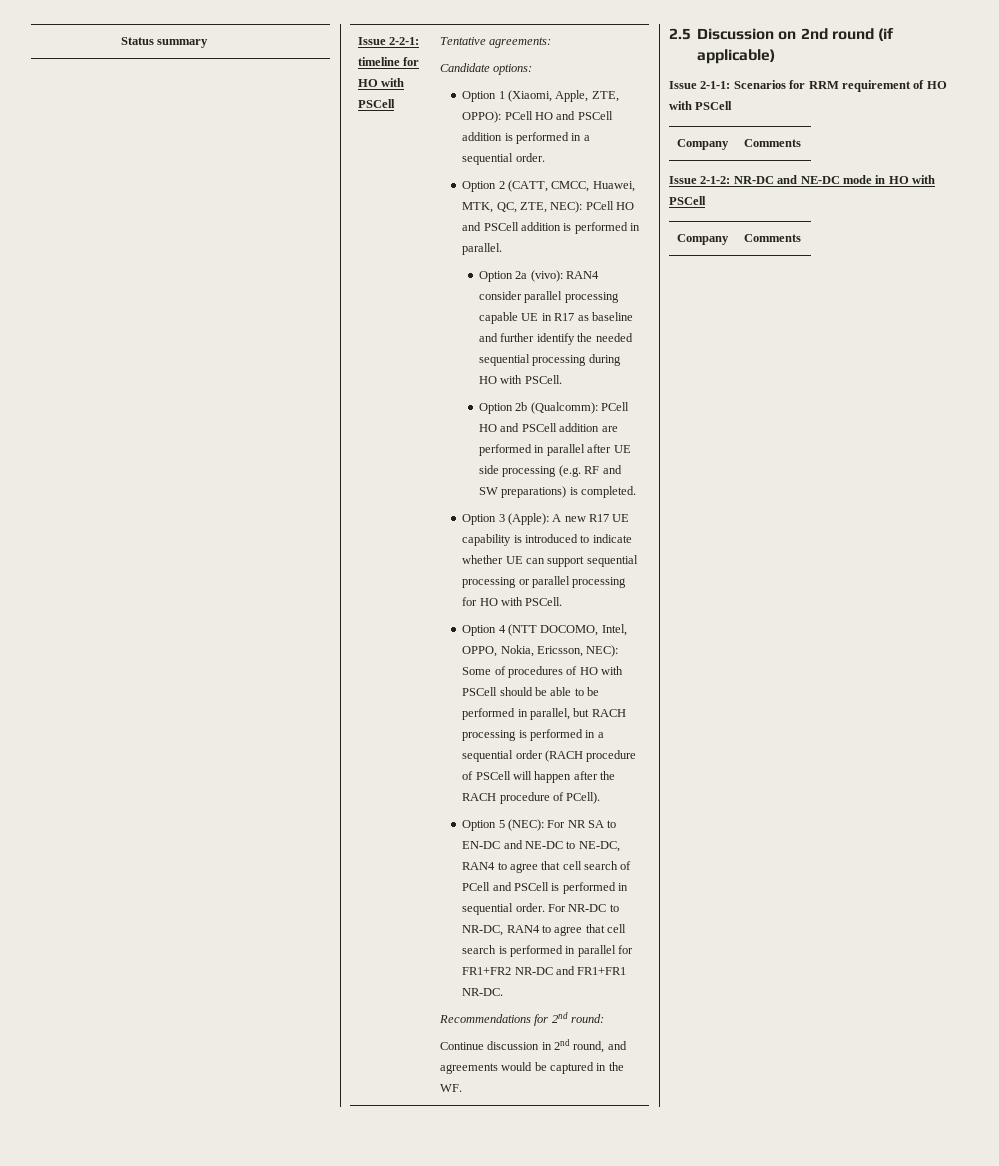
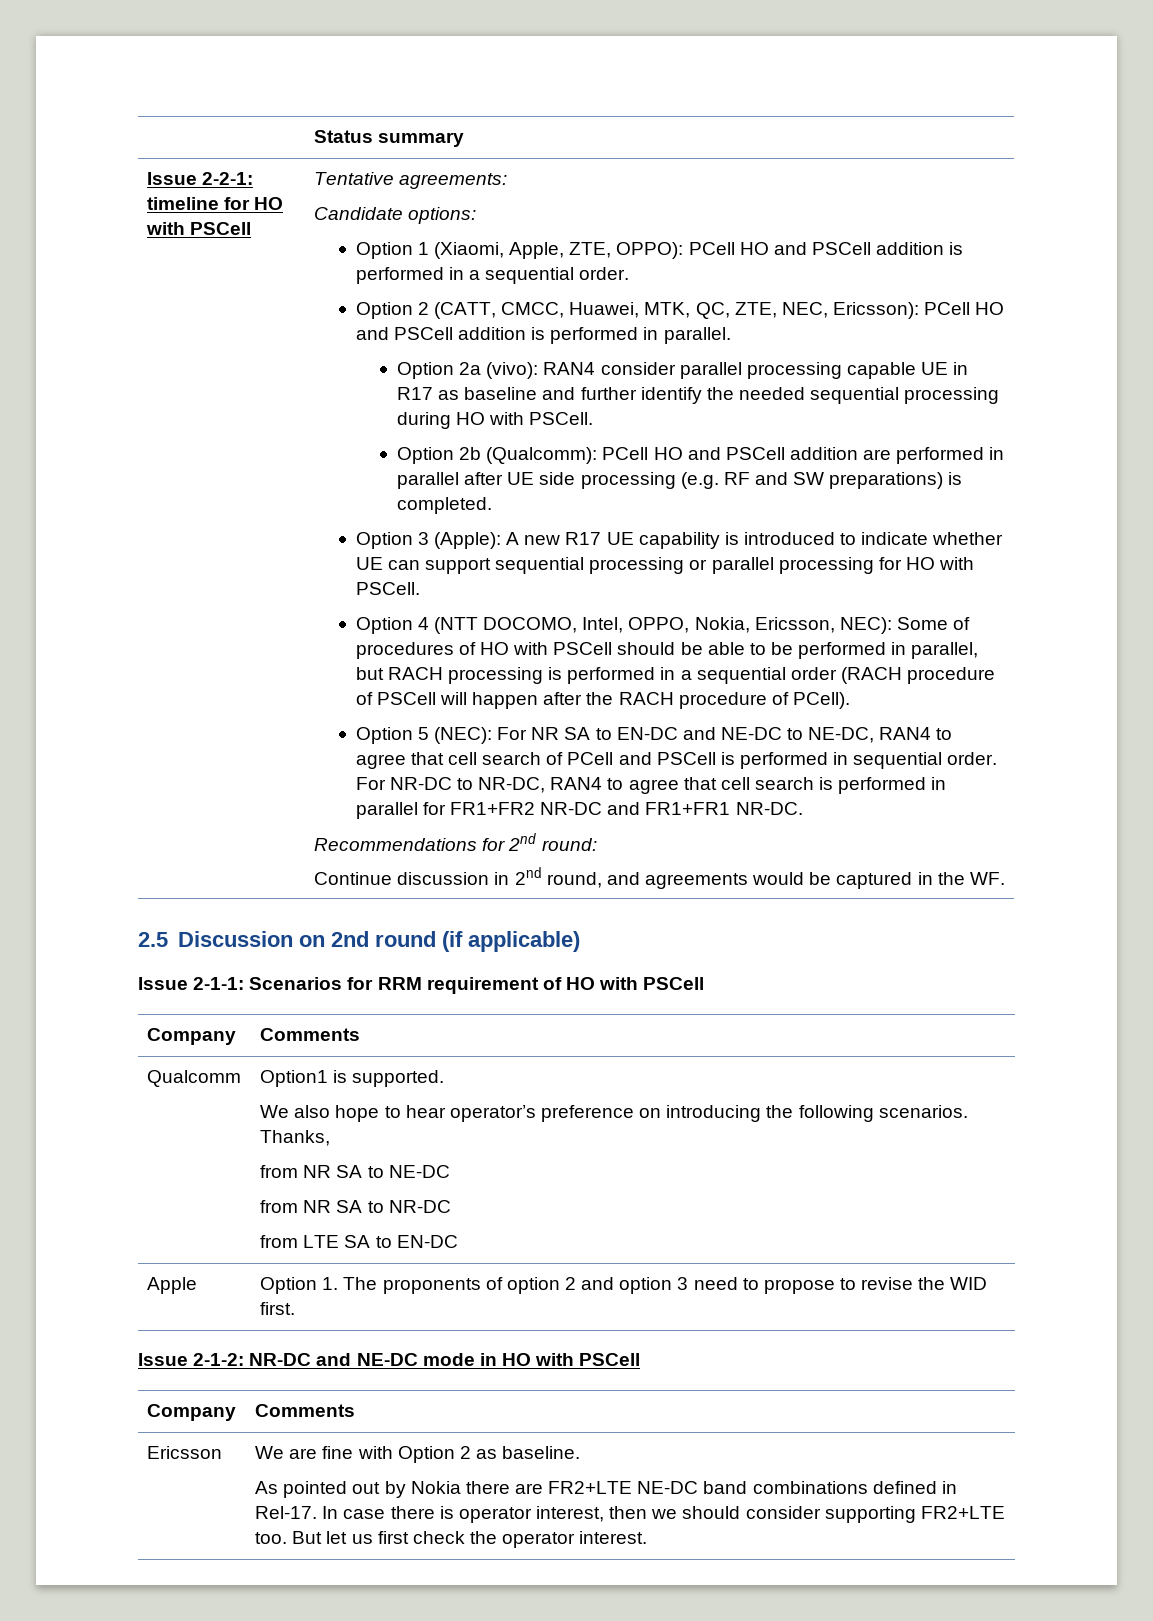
[550,201,583,213] NEC): -> [781,302,919,319] NEC, Ericsson):
(801, 143) none -> [147,1070,242,1087] [260,1070,445,1087] [260,1105,968,1122] [260,1130,331,1146] [260,1165,450,1178] [260,1200,451,1213] [260,1235,458,1248] [147,1277,198,1294] [260,1277,988,1294] [260,1302,296,1315] // Qualcomm | Option1 is supported. // We also hope to hear operator’s preference on introducing the following scenarios. Thanks, // from NR SA to NE-DC // from NR SA to NR-DC // from LTE SA to EN-DC // Apple | Option 1. The proponents of option 2 and option 3 need to propose to revise the WID first.
(801, 238) none -> [147,1446,223,1459] [255,1446,581,1463] [255,1481,957,1498] [255,1506,1005,1523] [255,1531,648,1548] // Ericsson | We are fine with Option 2 as baseline. // As pointed out by Nokia there are FR2+LTE NE-DC band combinations defined in Rel-17. In case there is operator interest, then we should consider supporting FR2+LTE too. But let us first check the operator interest.

